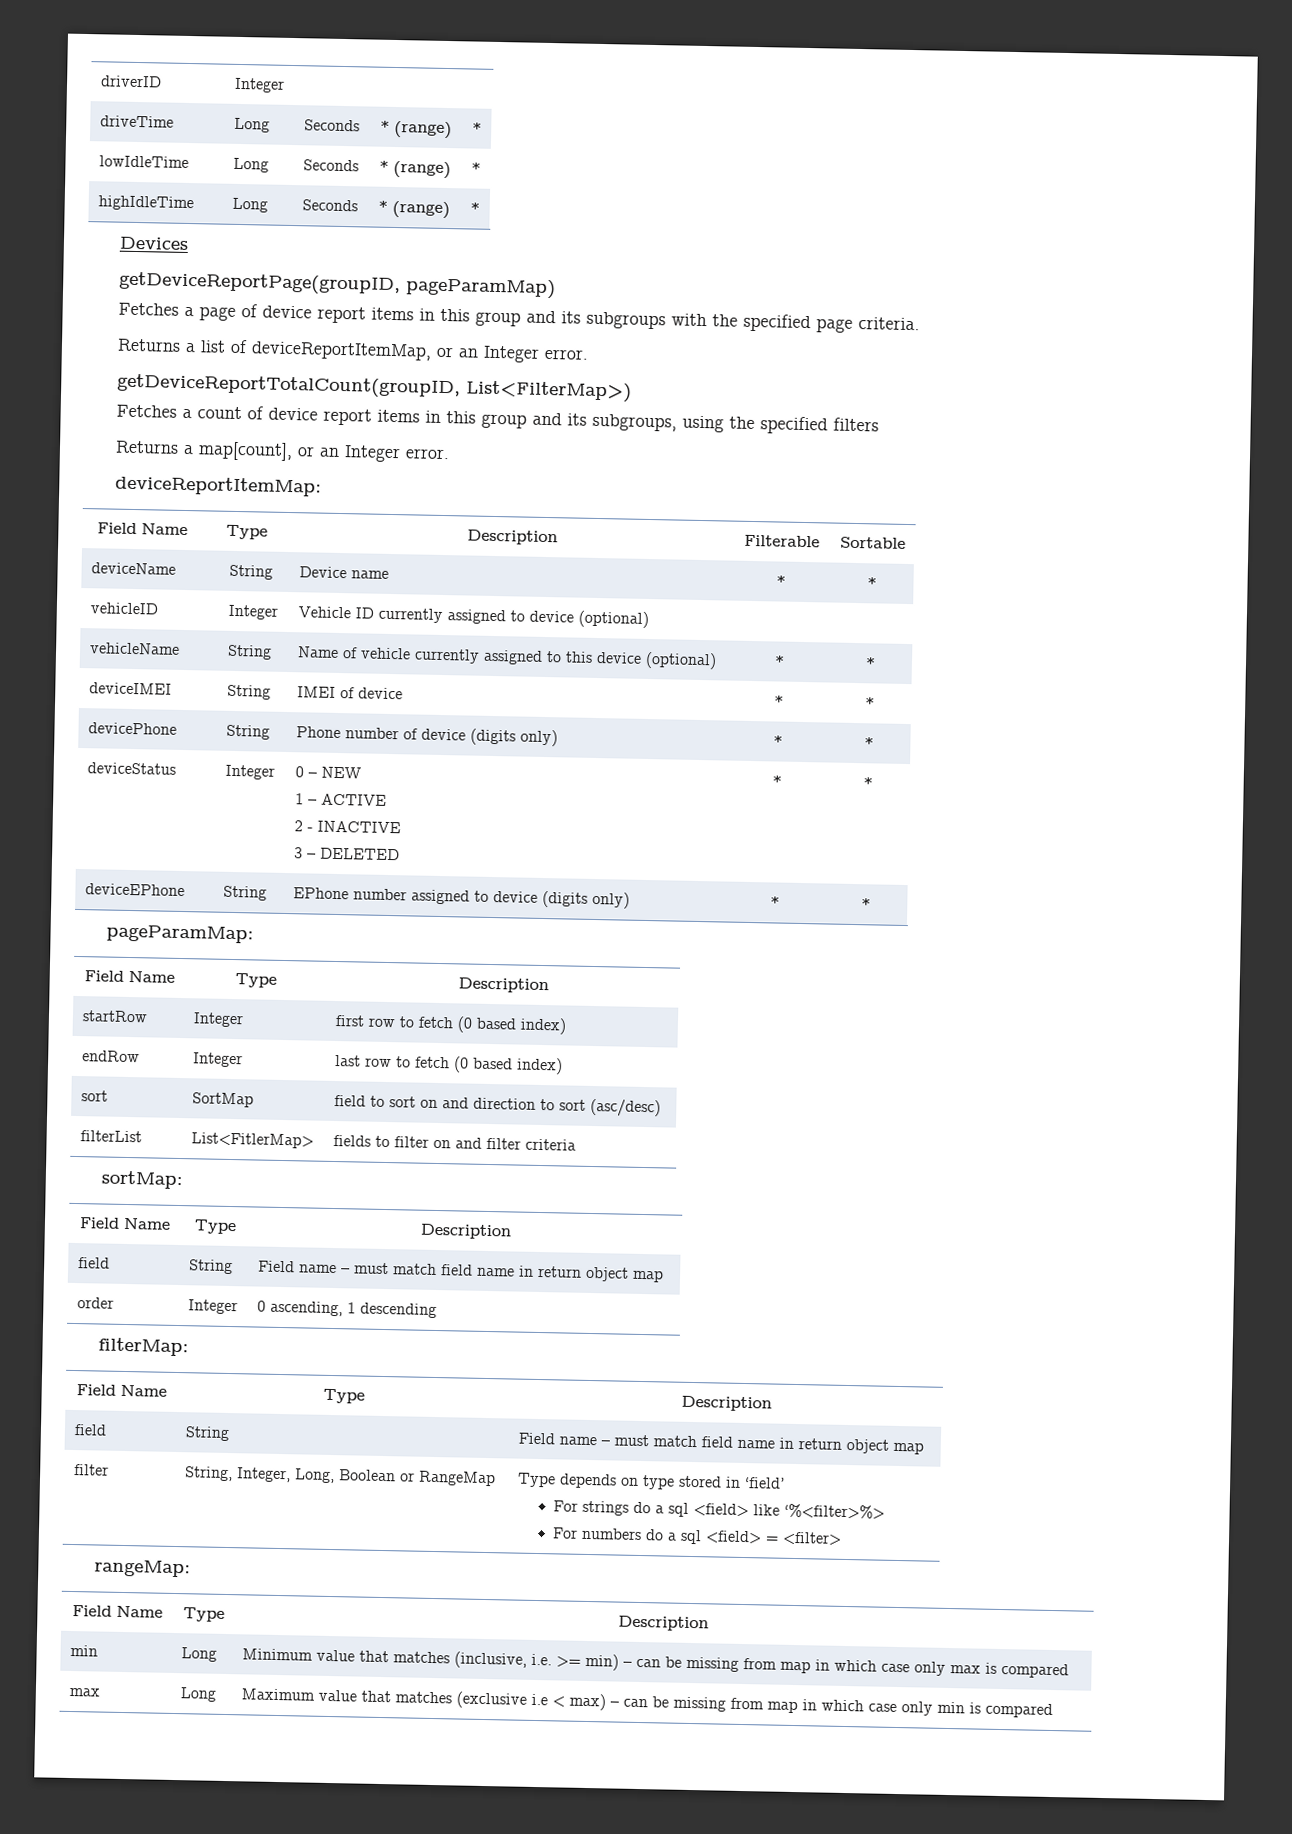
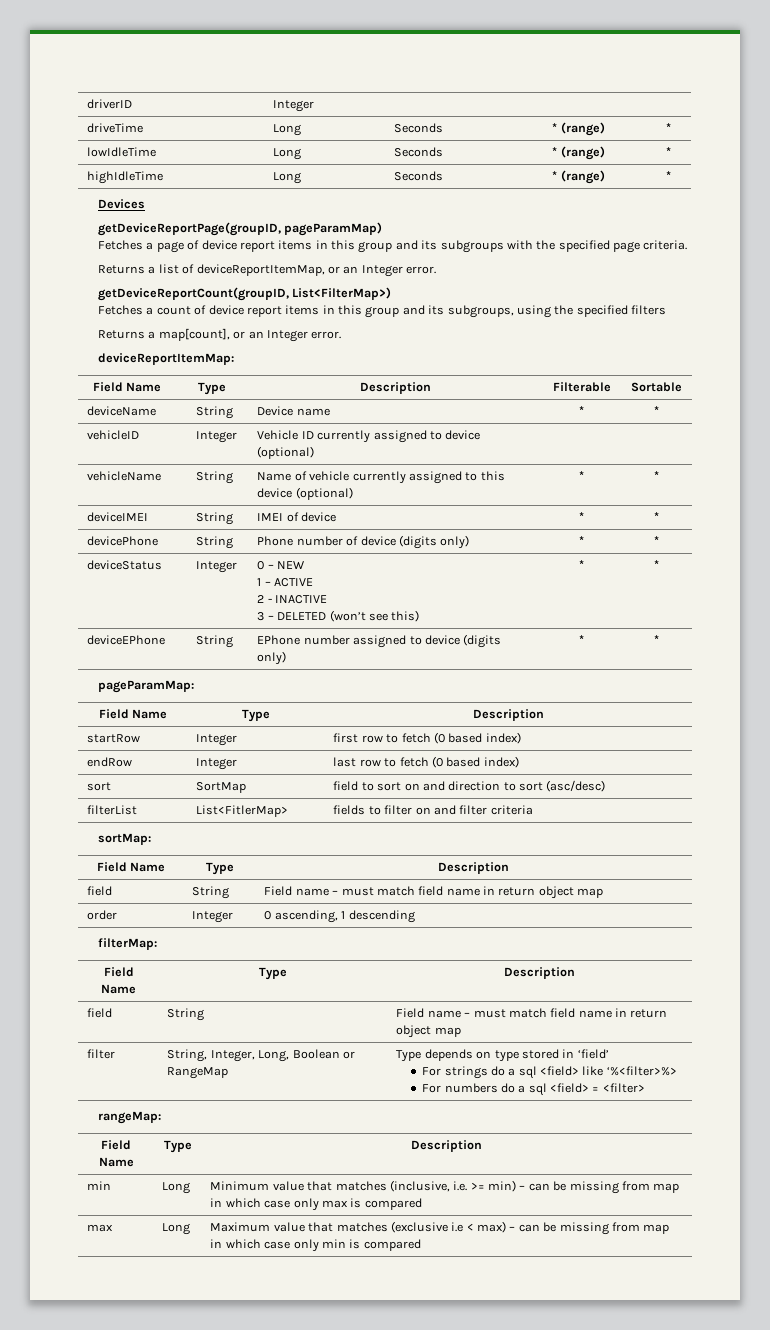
[116,373,461,399] getDeviceReportTotalCount(groupID, -> [98,287,290,301] getDeviceReportCount(groupID,
(400, 854) none -> [329,610,420,622] (won’t see this)

